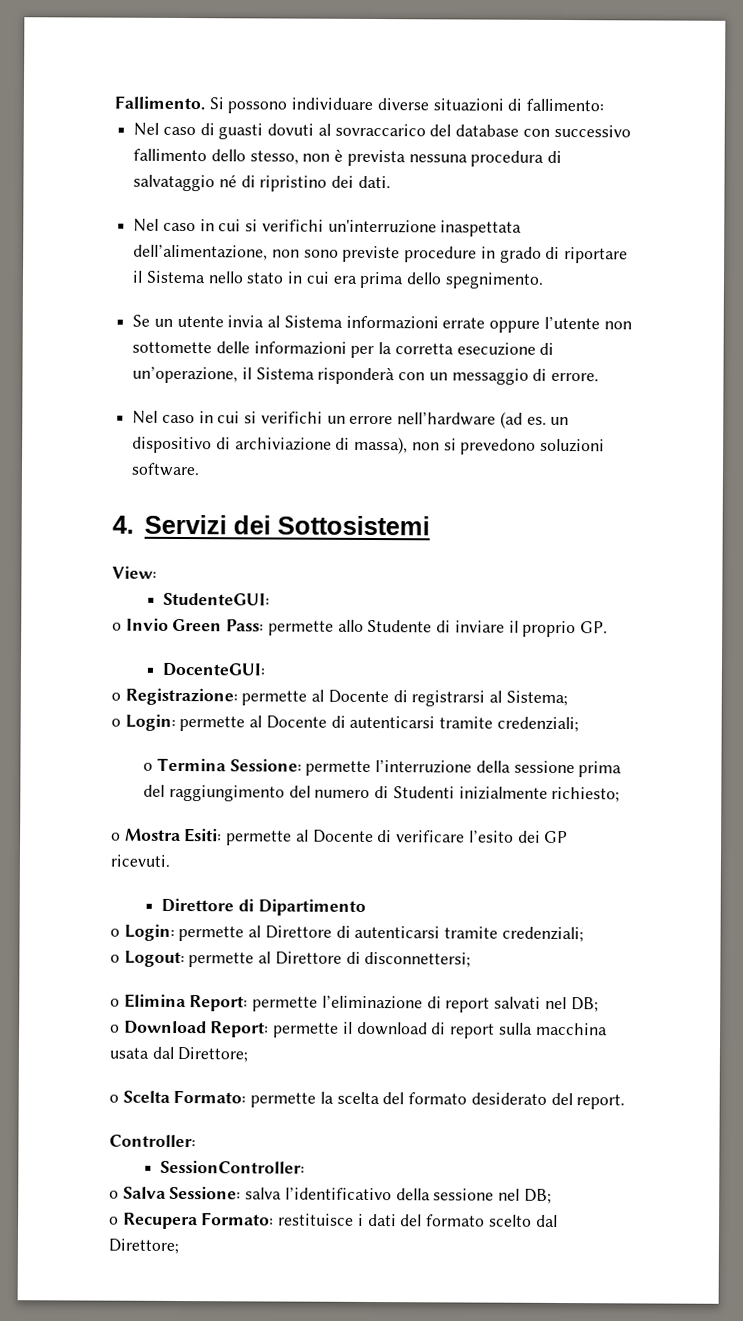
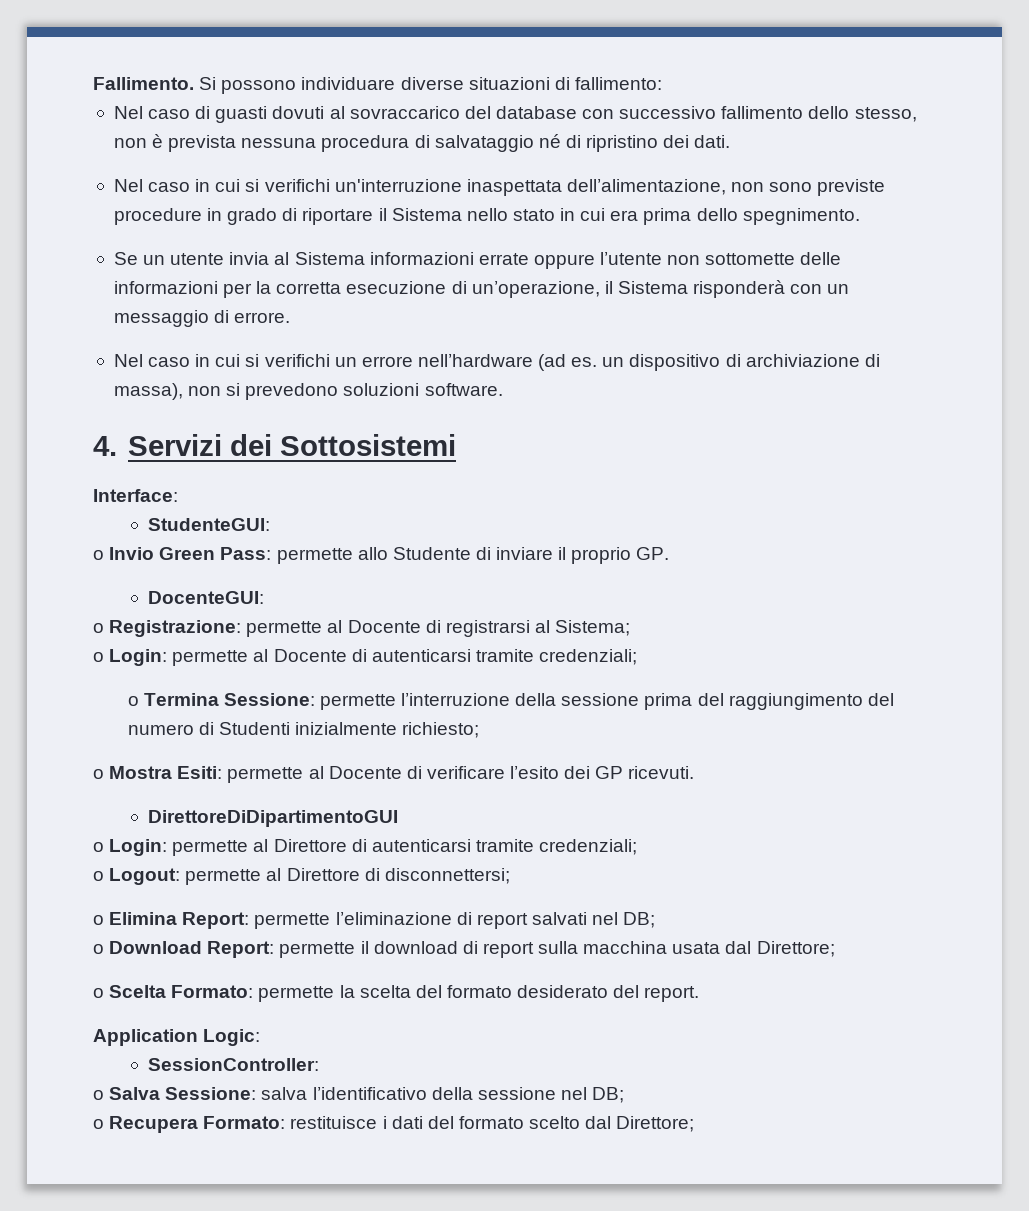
[112,565,157,579] View: -> [93,489,178,502] Interface:
[161,897,366,916] Direttore di Dipartimento -> [148,810,399,827] DirettoreDiDipartimentoGUI
[109,1134,196,1148] Controller: -> [93,1029,261,1046] Application Logic:

